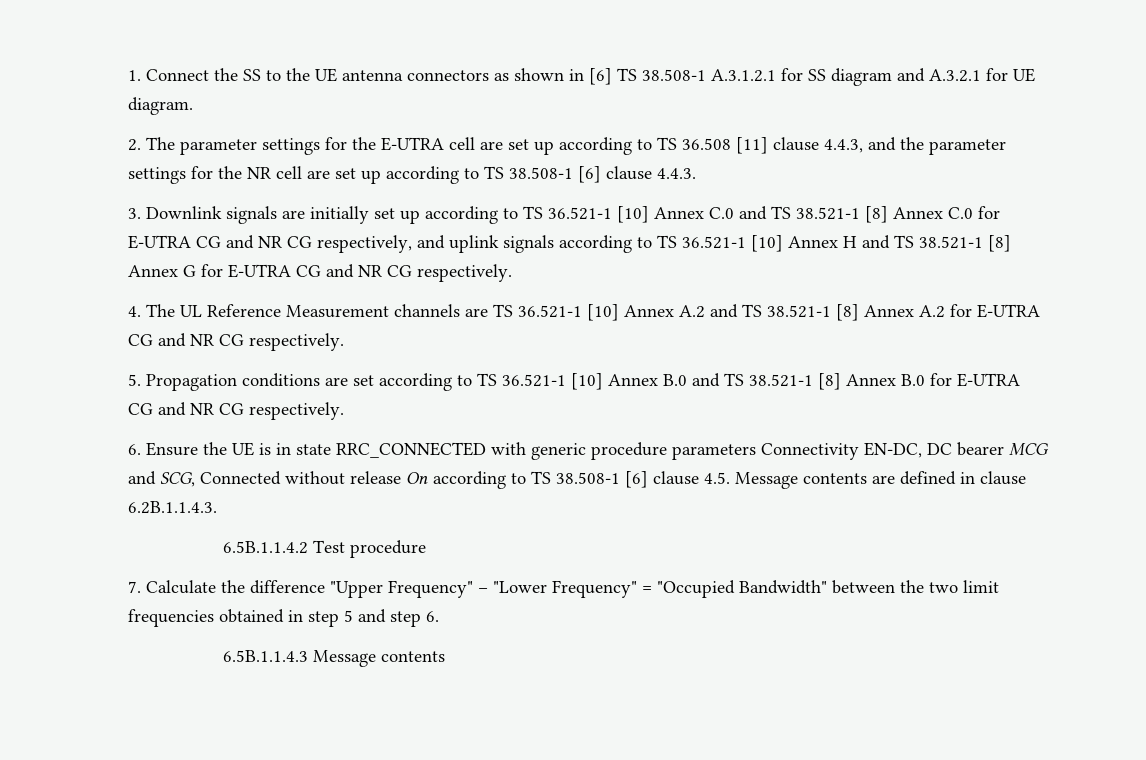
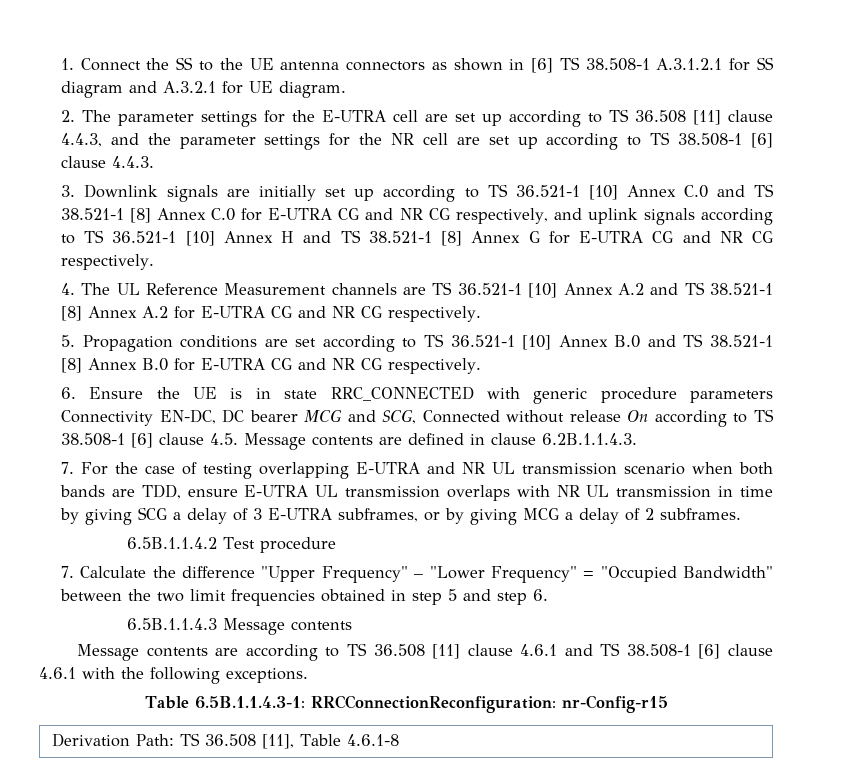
(218, 507) none -> [60,462,773,479] [59,484,773,501] [59,507,741,525] // 7. For the case of testing overlapping E-UTRA and NR UL transmission scenario when both bands are TDD, ensure E-UTRA UL transmission overlaps with NR UL transmission in time by giving SCG a delay of 3 E-UTRA subframes, or by giving MCG a delay of 2 subframes.
(445, 656) none -> [77,643,774,661] [39,667,308,684] [144,695,668,713] [51,733,399,749] // Message contents are according to TS 36.508 [11] clause 4.6.1 and TS 38.508-1 [6] clause 4.6.1 with the following exceptions. // Table 6.5B.1.1.4.3-1: RRCConnectionReconfiguration: nr-Config-r15 // Derivation Path: TS 36.508 [11], Table 4.6.1-8

